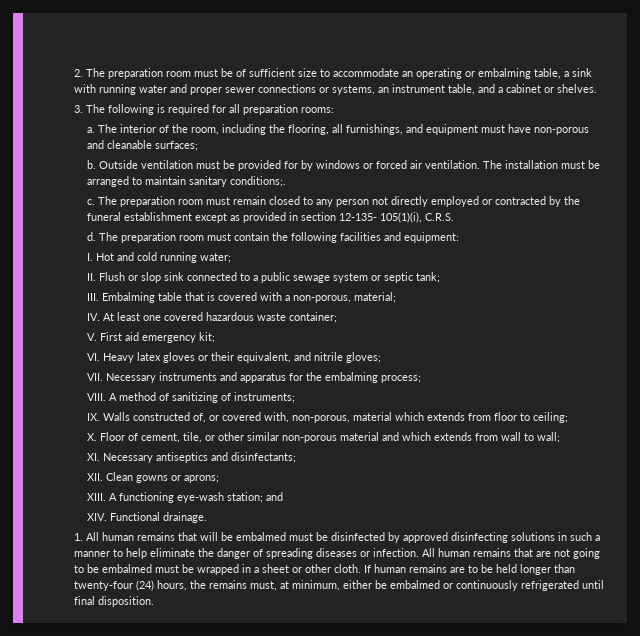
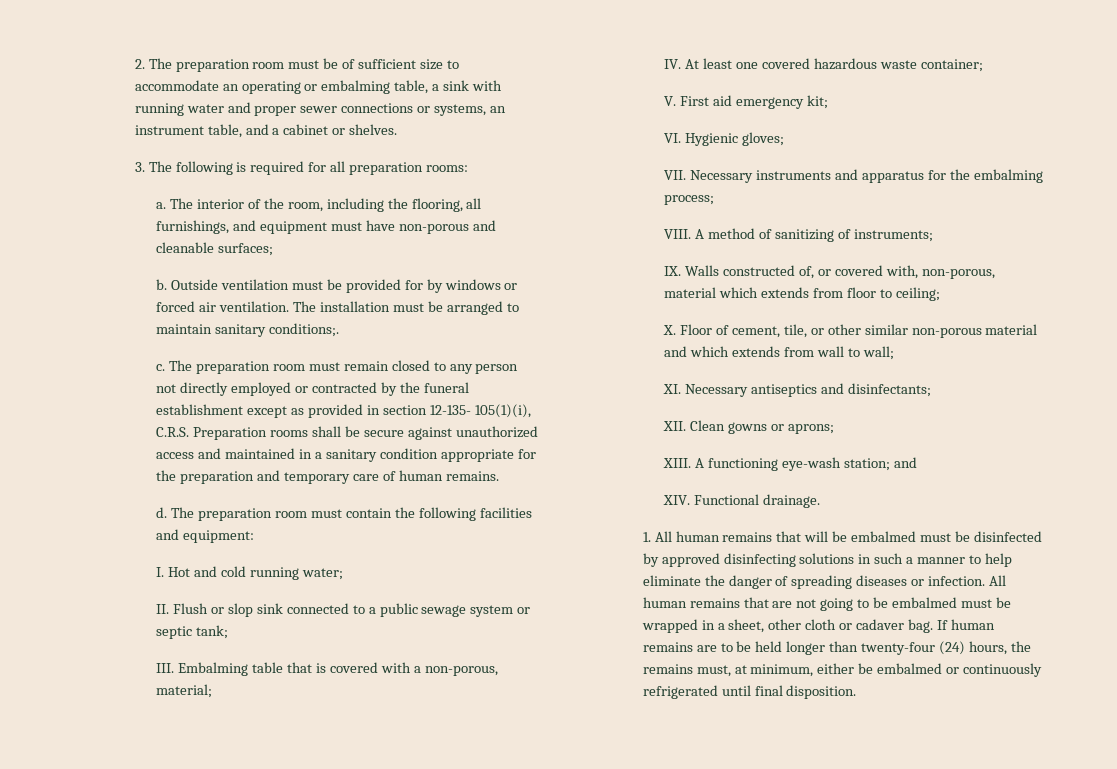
(455, 217) none -> [193,426,538,440] [156,448,536,462] [156,470,499,484] Preparation rooms shall be secure against unauthorized access and maintained in a sanitary condition appropriate for the preparation and temporary care of human remains.
[103,352,344,363] Heavy latex gloves or their equivalent, and nitrile -> [685,133,739,146] Hygienic
[261,564,361,573] sheet or other cloth. -> [728,619,933,633] sheet, other cloth or cadaver bag.

